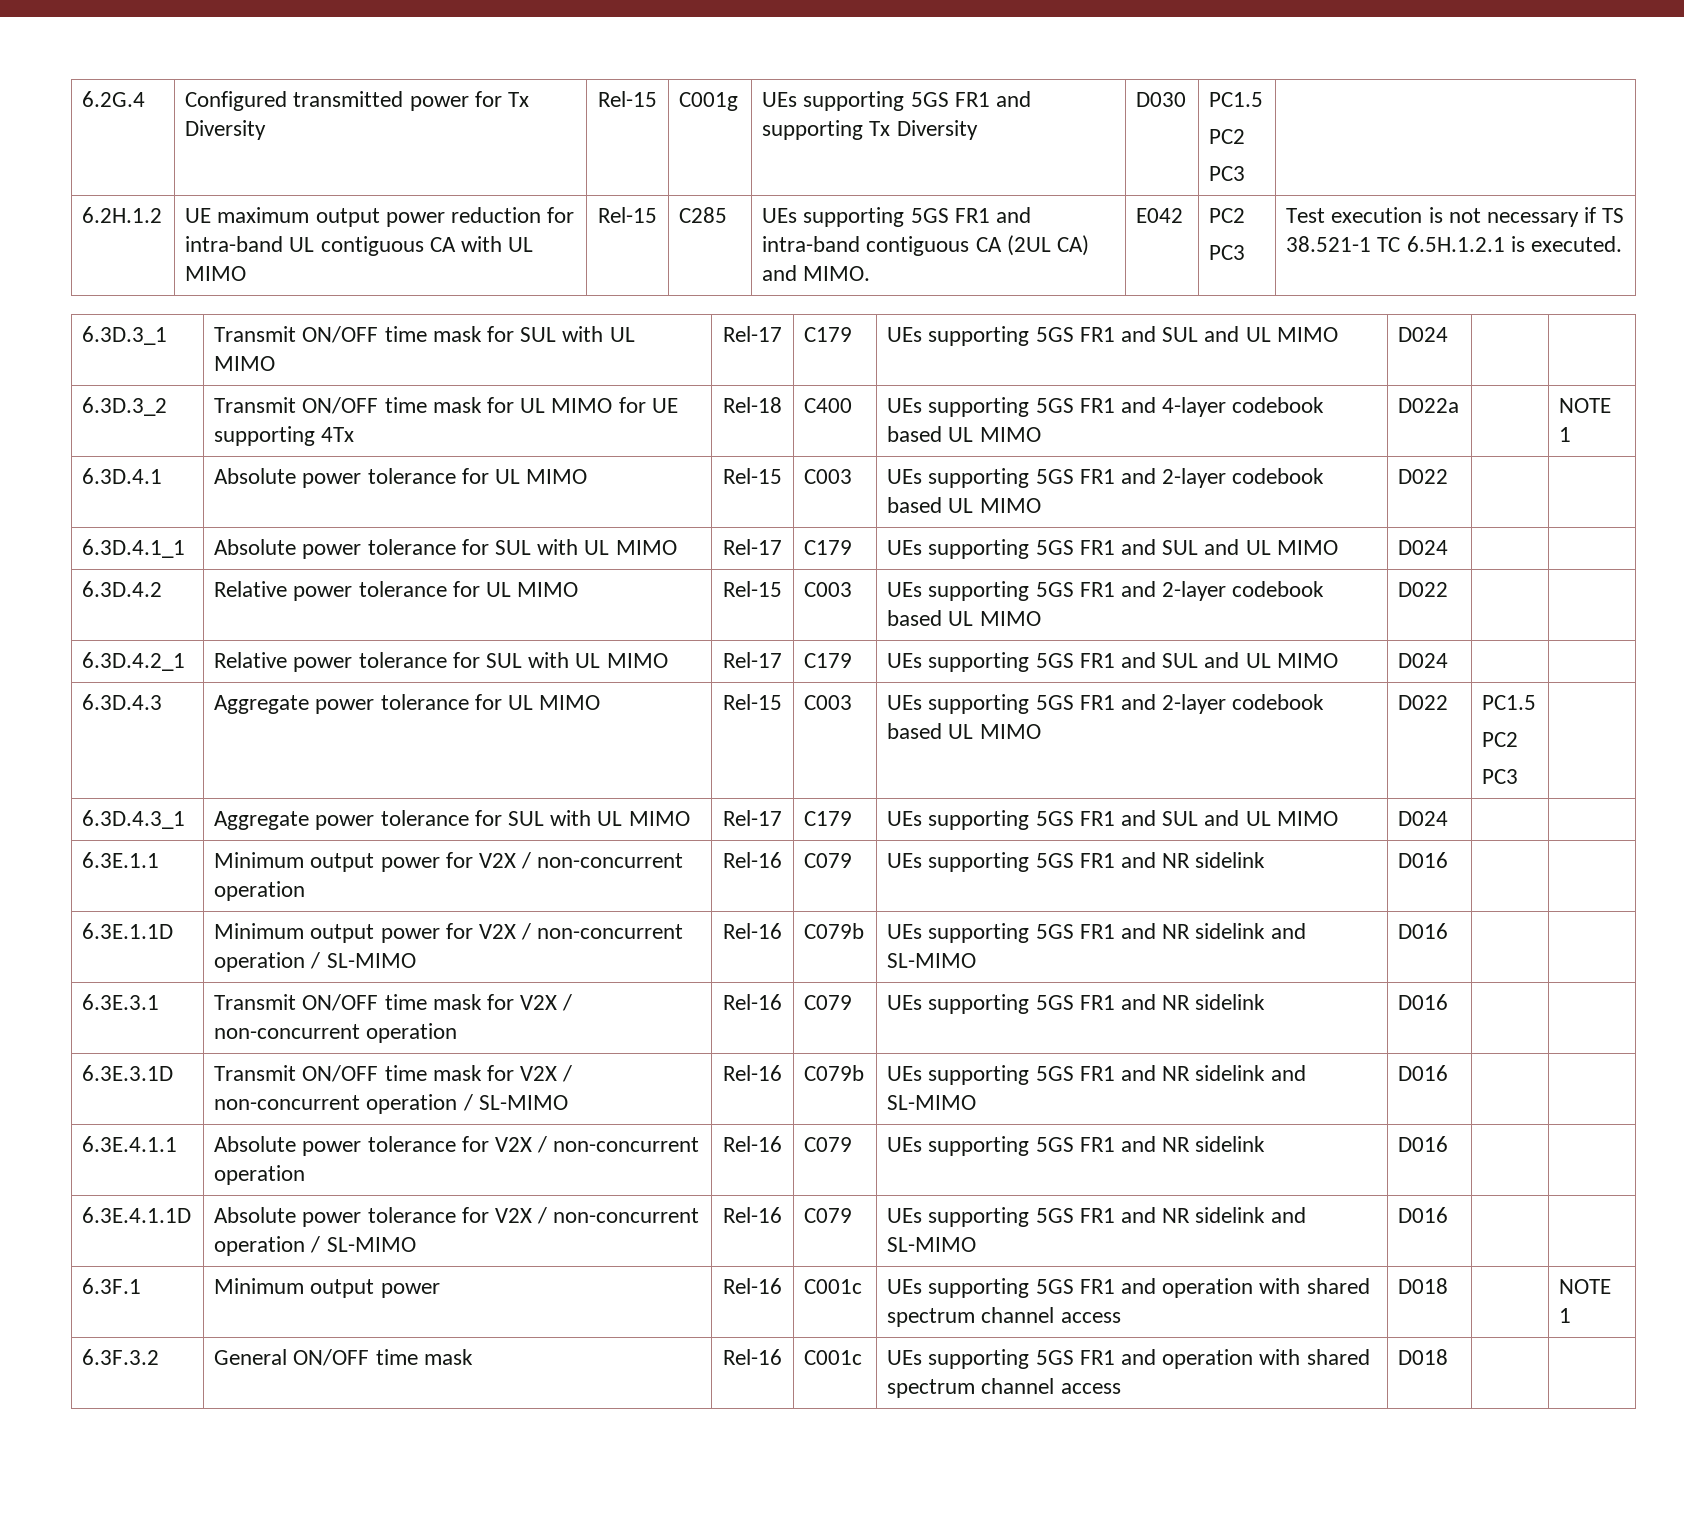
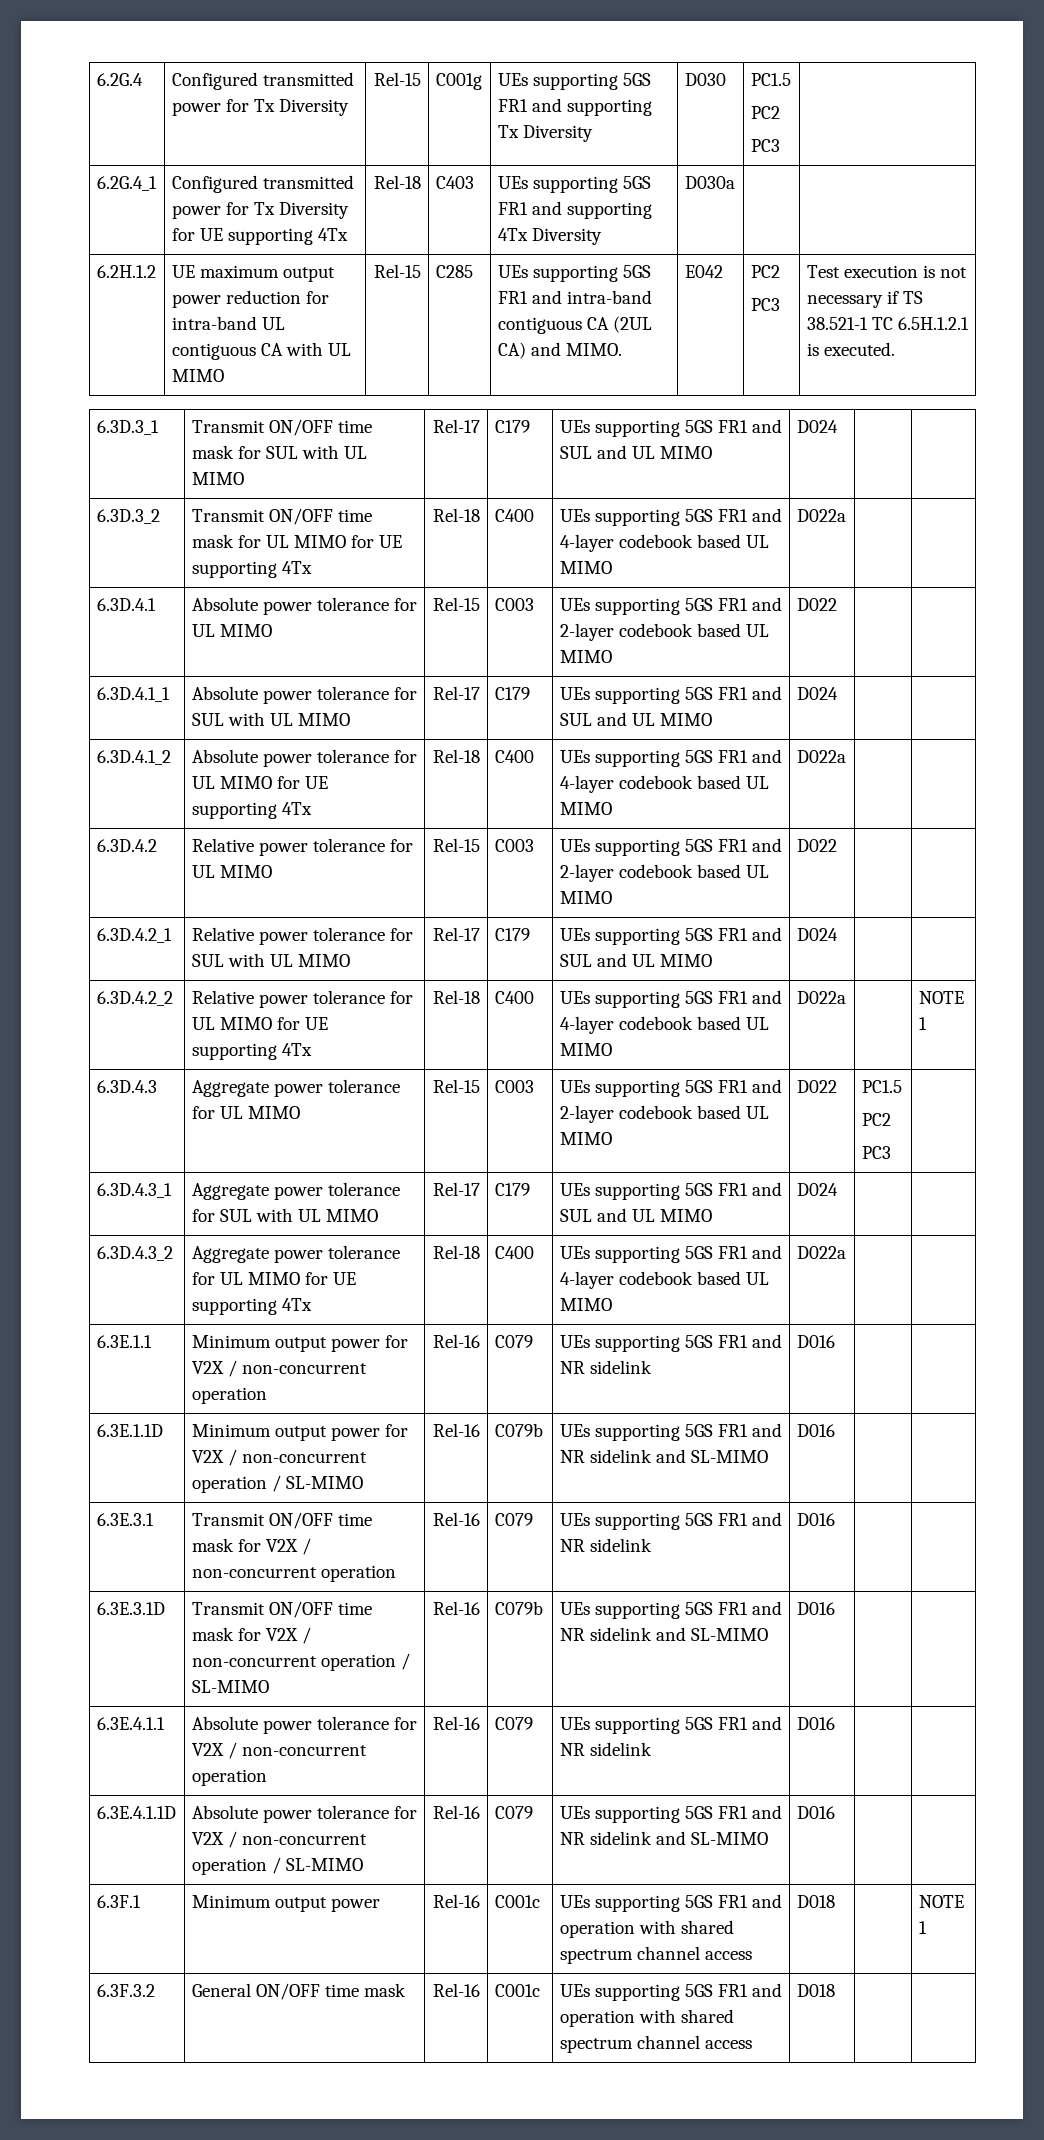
(1246, 173) none -> [96,176,157,191] [171,175,354,193] [171,202,350,219] [171,228,349,245] [373,175,421,189] [435,176,474,189] [497,176,651,193] [497,201,652,219] [497,228,602,245] [684,176,735,189] // 6.2G.4_1 | Configured transmitted power for Tx Diversity for UE supporting 4Tx | Rel-18 | C403 | UEs supporting 5GS FR1 and supporting 4Tx Diversity | D030a | |
[1559,398,1612,413] [1559,427,1572,442] NOTE 1 -> (846, 515) none
(1449, 547) none -> [96,750,171,765] [191,749,418,767] [191,776,329,789] [191,802,312,819] [432,749,480,763] [494,750,534,763] [559,749,783,767] [559,775,770,793] [559,802,612,815] [796,750,846,763] // 6.3D.4.1_2 | Absolute power tolerance for UL MIMO for UE supporting 4Tx | Rel-18 | C400 | UEs supporting 5GS FR1 and 4-layer codebook based UL MIMO | D022a | |
(1449, 660) none -> [96,991,173,1006] [191,990,414,1008] [191,1017,329,1030] [191,1043,312,1060] [432,990,480,1004] [494,991,534,1004] [559,990,783,1008] [559,1016,770,1034] [559,1043,612,1056] [796,991,846,1004] [918,991,964,1004] [918,1017,927,1030] // 6.3D.4.2_2 | Relative power tolerance for UL MIMO for UE supporting 4Tx | Rel-18 | C400 | UEs supporting 5GS FR1 and 4-layer codebook based UL MIMO | D022a | | NOTE 1
(1449, 818) none -> [96,1246,173,1261] [191,1245,400,1263] [191,1272,357,1285] [191,1298,312,1315] [432,1245,480,1259] [494,1246,534,1259] [559,1245,783,1263] [559,1271,770,1289] [559,1298,612,1311] [796,1246,846,1259] // 6.3D.4.3_2 | Aggregate power tolerance for UL MIMO for UE supporting 4Tx | Rel-18 | C400 | UEs supporting 5GS FR1 and 4-layer codebook based UL MIMO | D022a | |

